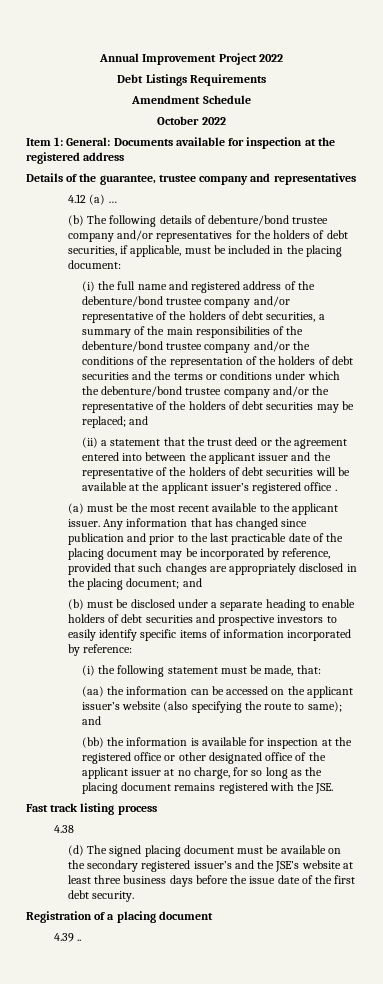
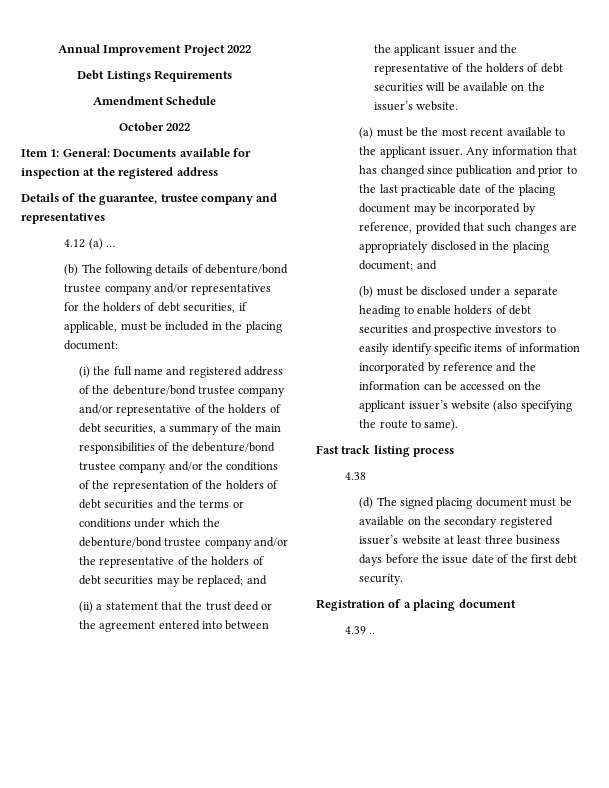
[129,482,337,494] at the applicant issuer’s registered office . -> [511,82,545,91] [373,101,459,111] on the issuer’s website.
[83,644,133,653] [81,665,321,677] [81,686,104,697] reference: // (i) the following statement must be made, that: // (aa) -> [443,362,517,372] reference and
[307,701,342,712] [81,716,101,725] [81,737,352,749] [81,752,326,764] [81,767,323,779] [81,782,334,794] same); and // (bb) the information is available for inspection at the registered office or other designated office of the applicant issuer at no charge, for so long as the placing document remains registered with the JSE. -> [424,419,459,431] same).
[234,860,300,872] and the JSE’s -> (399, 540) none

